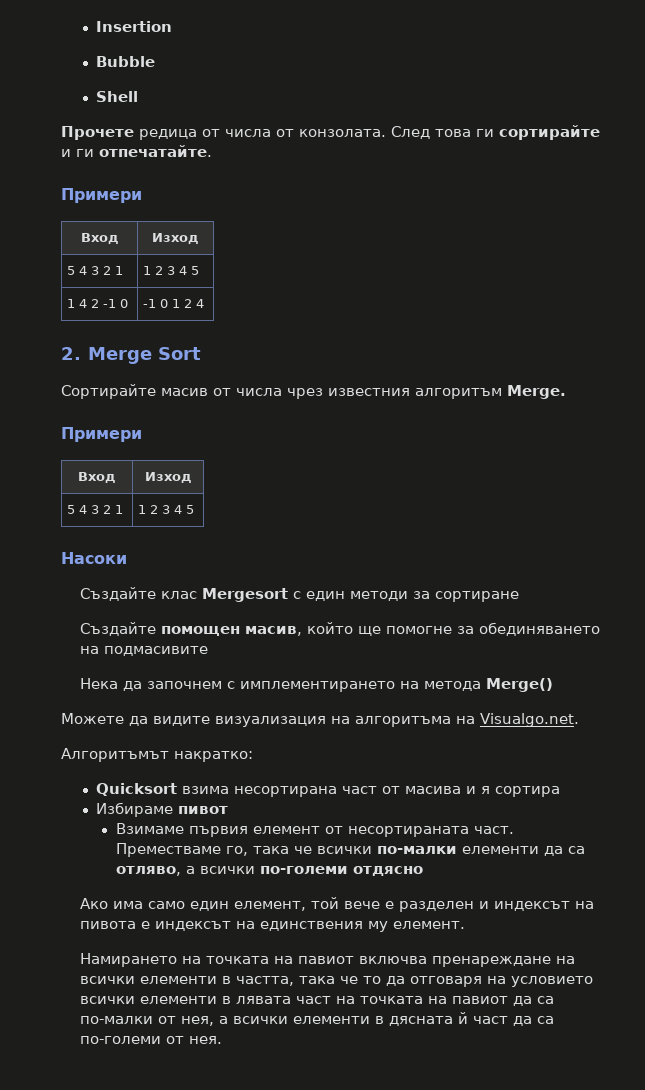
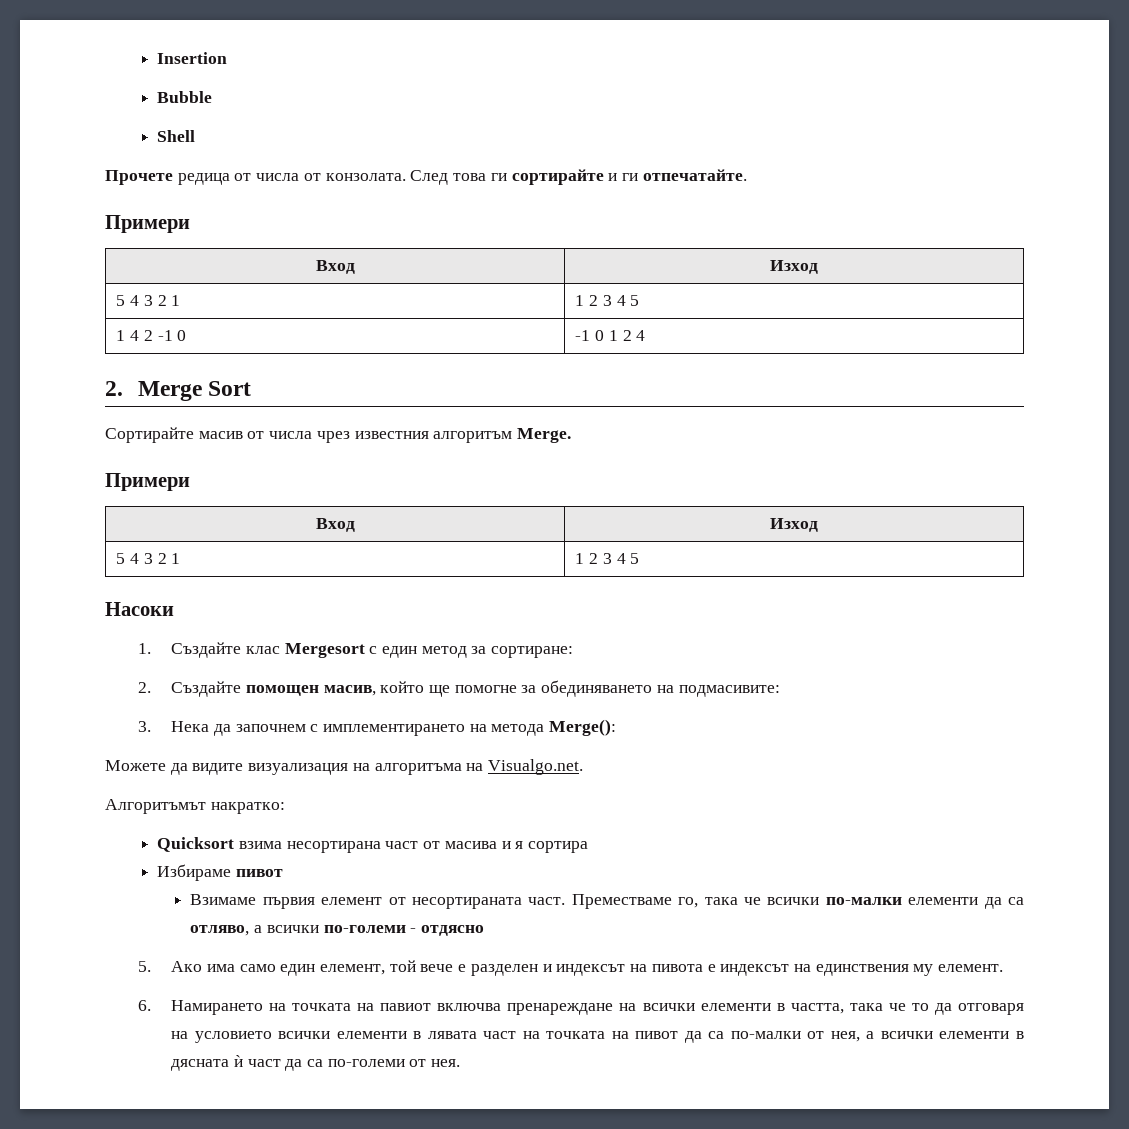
(127, 558) none -> [138,643,152,654] 1.
[350,591,520,602] методи за сортиране // -> [421,646,574,658] [138,682,152,693] метод за сортиране: // 2.
[104,646,209,656] подмасивите // -> [678,685,780,697] [138,721,152,732] подмасивите: // 3.
[486,678,554,692] Merge() -> [549,719,617,736] Merge():
(348, 870) none -> [410,928,417,933] -
(423, 871) none -> [138,961,152,972] 5.
(466, 925) none -> [138,1000,152,1011] 6.
[452,996,509,1004] павиот -> [635,1031,679,1039] пивот
[458,1012,469,1024] й -> [233,1055,243,1067] ѝ

